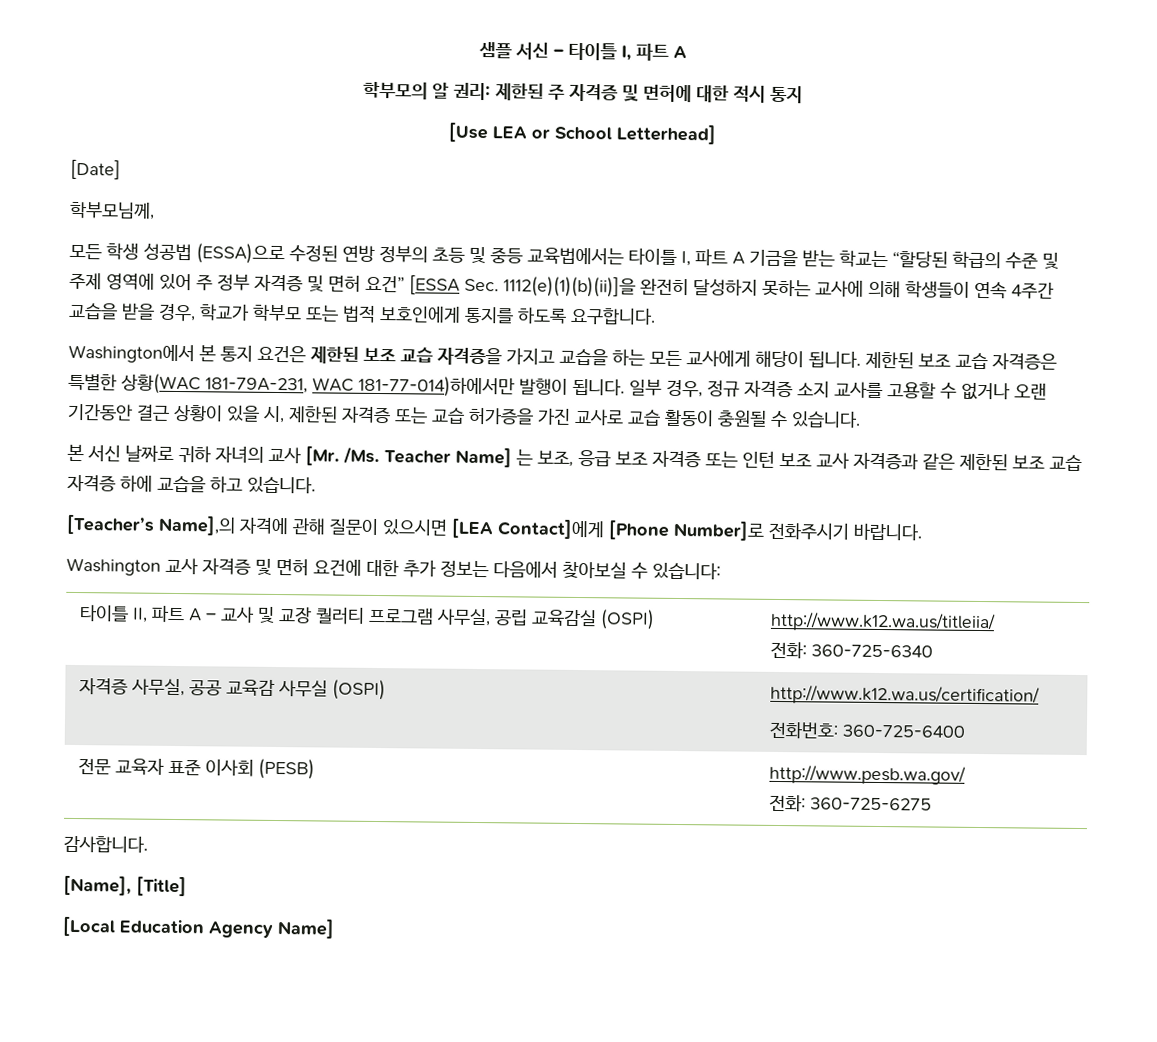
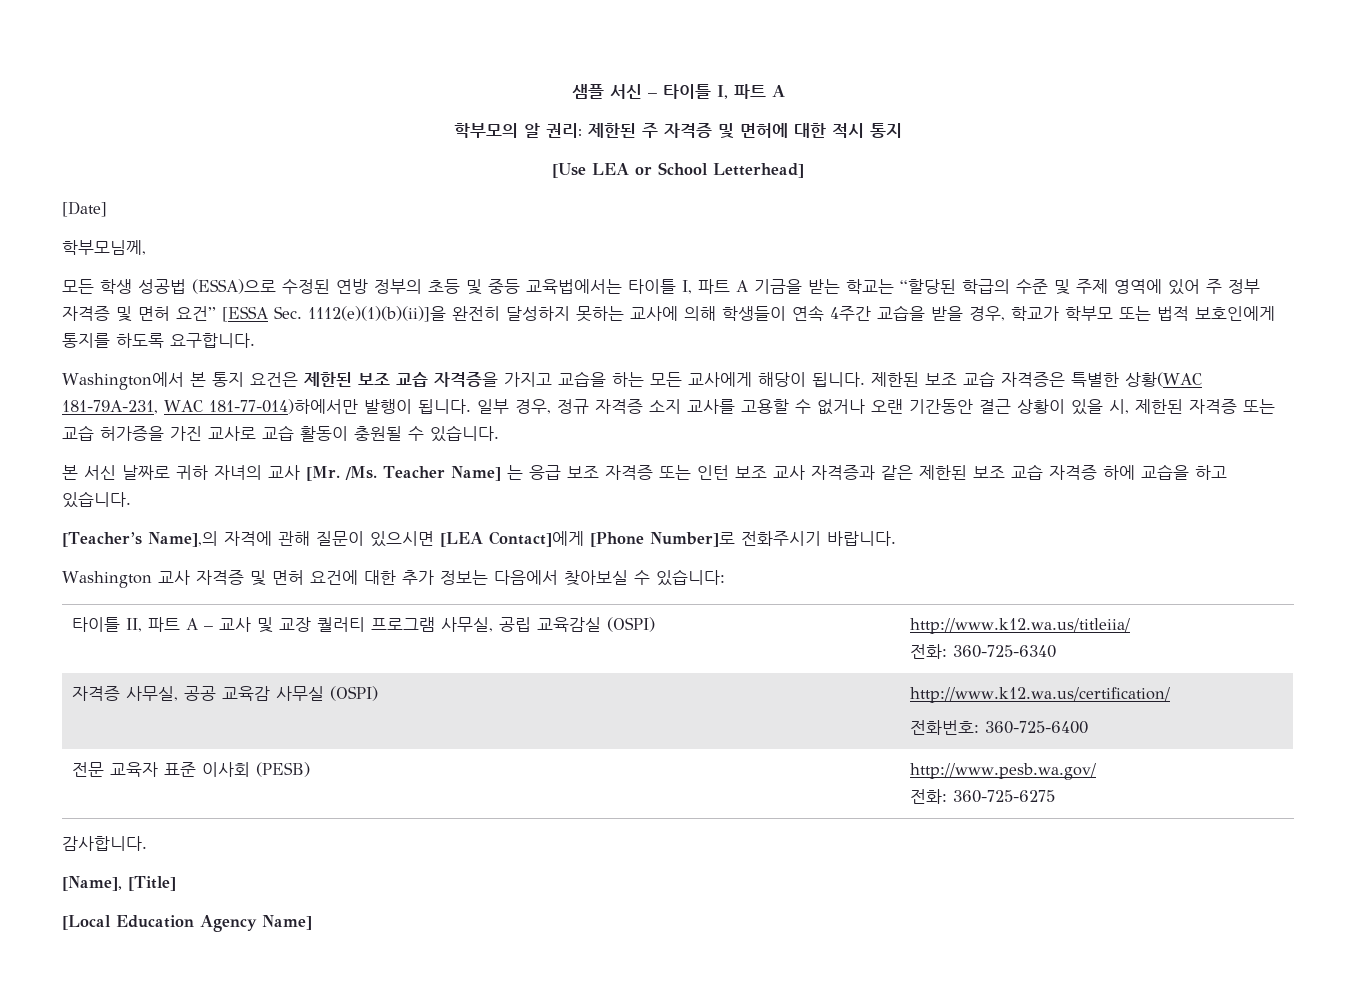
[537,450,574,467] 보조, -> (523, 472) none

